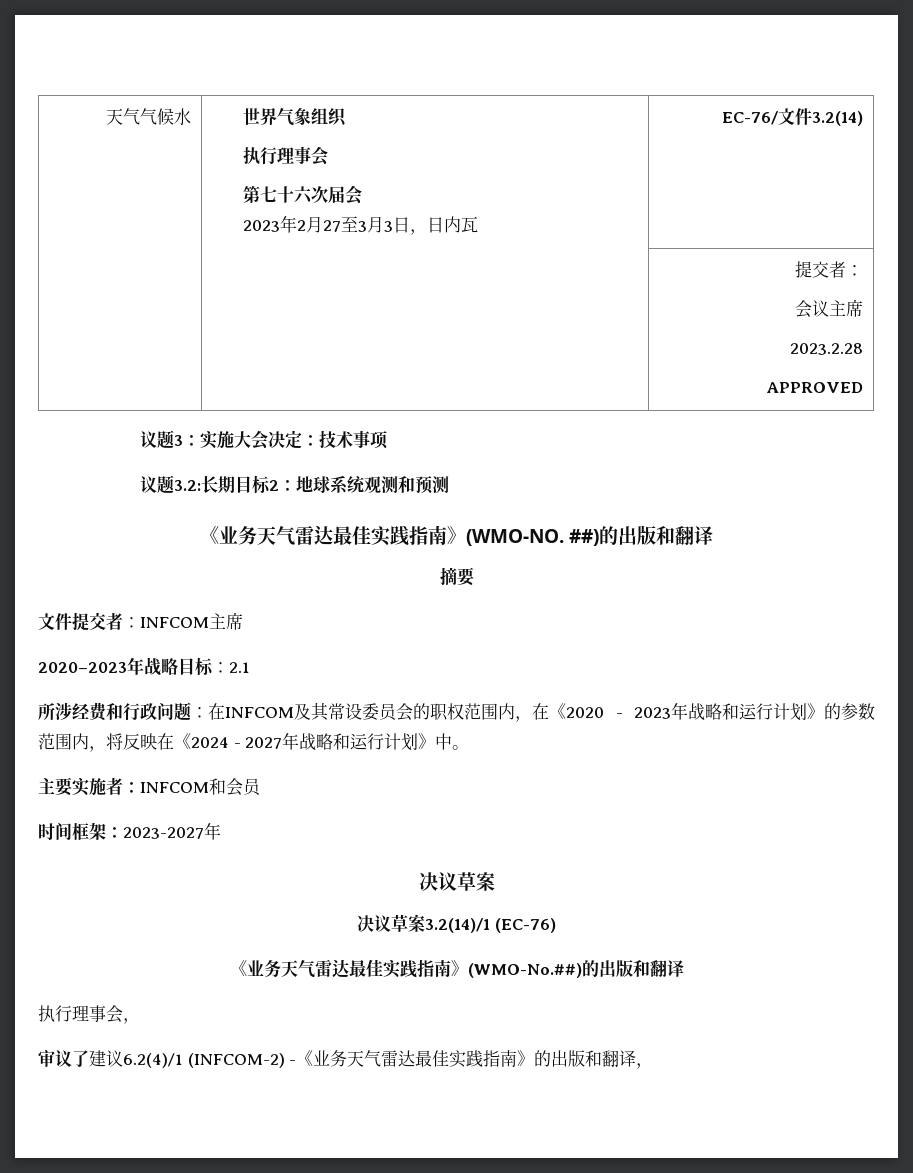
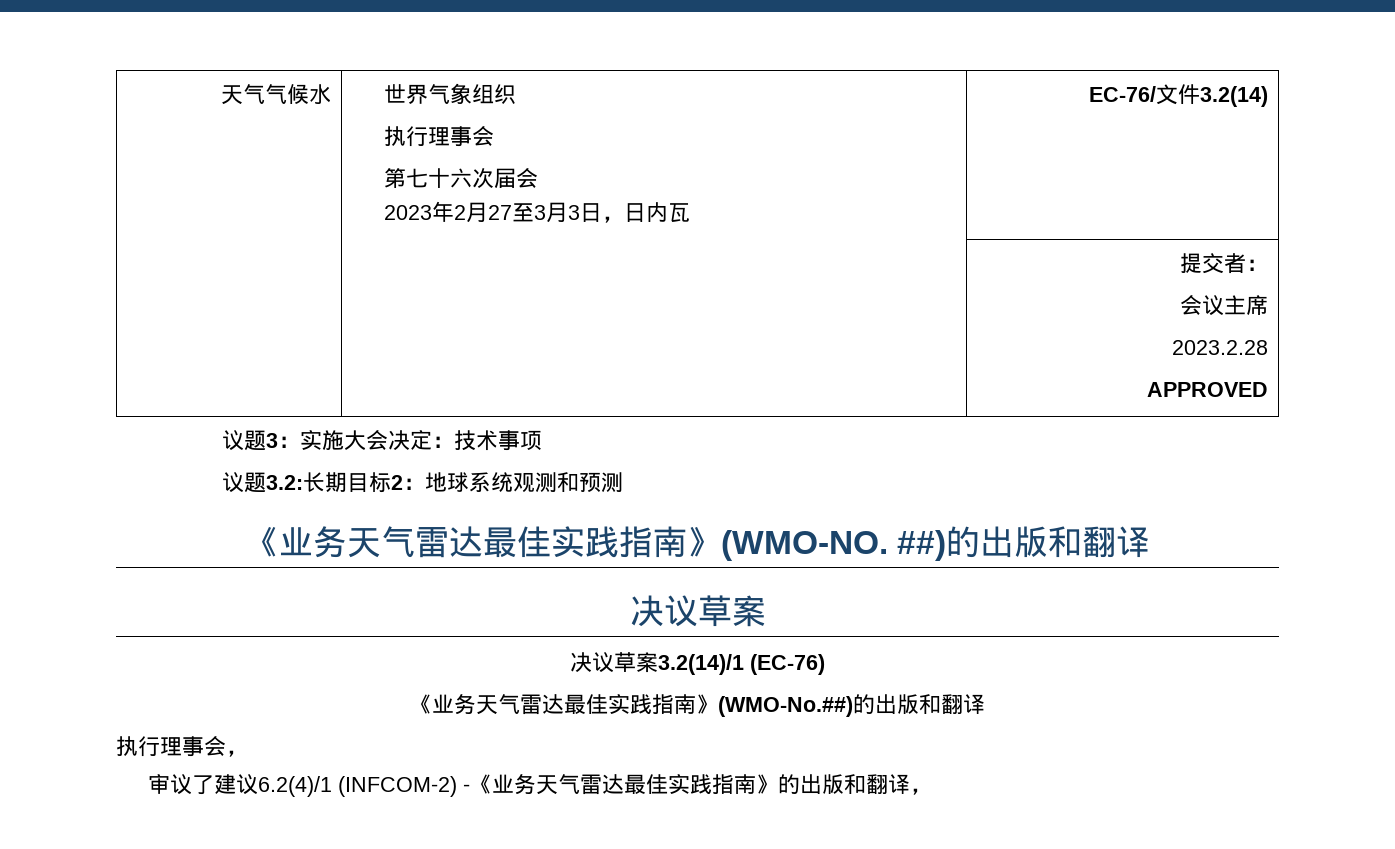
[439,567,475,586] [38,612,243,631] [38,657,250,676] [38,702,875,722] [38,732,470,752] [38,777,262,796] [38,822,221,840] // 摘要 // 文件提交者：INFCOM主席 // 2020–2023年战略目标：2.1 // 所涉经费和行政问题：在INFCOM及其常设委员会的职权范围内，在《2020 - 2023年战略和运行计划》的参数范围内，将反映在《2024 - 2027年战略和运行计划》中。 // 主要实施者：INFCOM和会员 // 时间框架：2023-2027年 -> (1151, 542) none

